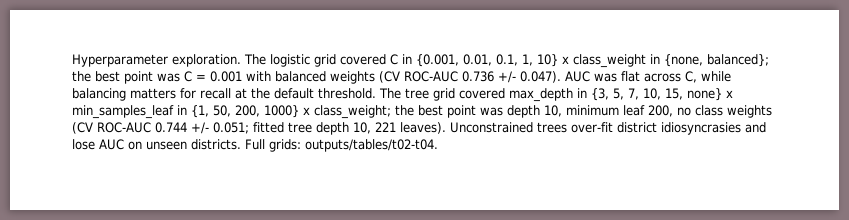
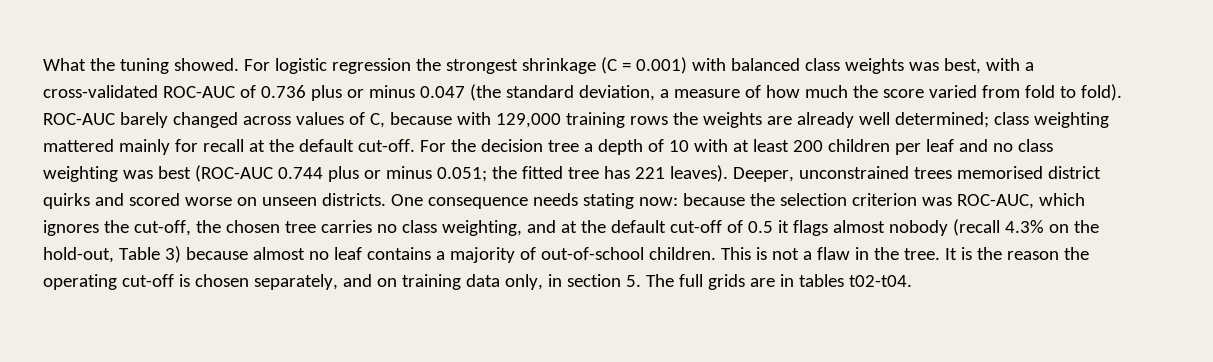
[72,54,769,68] [72,71,731,84] [72,88,176,101] Hyperparameter exploration. The logistic grid covered C in {0.001, 0.01, 0.1, 1, 10} x class_weight in {none, balanced}; the best point was C = 0.001 with balanced weights (CV ROC-AUC 0.736 +/- 0.047). AUC was flat across C, while balancing matters -> [43,57,1034,74] [43,84,1122,101] [43,112,1109,128] [43,139,170,155] What the tuning showed. For logistic regression the strongest shrinkage (C = 0.001) with balanced class weights was best, with a cross-validated ROC-AUC of 0.736 plus or minus 0.047 (the standard deviation, a measure of how much the score varied from fold to fold). ROC-AUC barely changed across values of C, because with 129,000 training rows the weights are already well determined; class weighting mattered mainly
[318,88,733,102] [72,105,772,119] [72,122,766,135] [72,139,438,152] threshold. The tree grid covered max_depth in {3, 5, 7, 10, 15, none} x min_samples_leaf in {1, 50, 200, 1000} x class_weight; the best point was depth 10, minimum leaf 200, no class weights (CV ROC-AUC 0.744 +/- 0.051; fitted tree depth 10, 221 leaves). Unconstrained trees over-fit district idiosyncrasies and lose AUC on unseen districts. Full grids: outputs/tables/t02-t04. -> [357,139,1053,155] [43,165,1101,182] [43,193,1085,209] [43,219,1099,236] [43,246,1089,263] [43,274,912,290] cut-off. For the decision tree a depth of 10 with at least 200 children per leaf and no class weighting was best (ROC-AUC 0.744 plus or minus 0.051; the fitted tree has 221 leaves). Deeper, unconstrained trees memorised district quirks and scored worse on unseen districts. One consequence needs stating now: because the selection criterion was ROC-AUC, which ignores the cut-off, the chosen tree carries no class weighting, and at the default cut-off of 0.5 it flags almost nobody (recall 4.3% on the hold-out, Table 3) because almost no leaf contains a majority of out-of-school children. This is not a flaw in the tree. It is the reason the operating cut-off is chosen separately, and on training data only, in section 5. The full grids are in tables t02-t04.

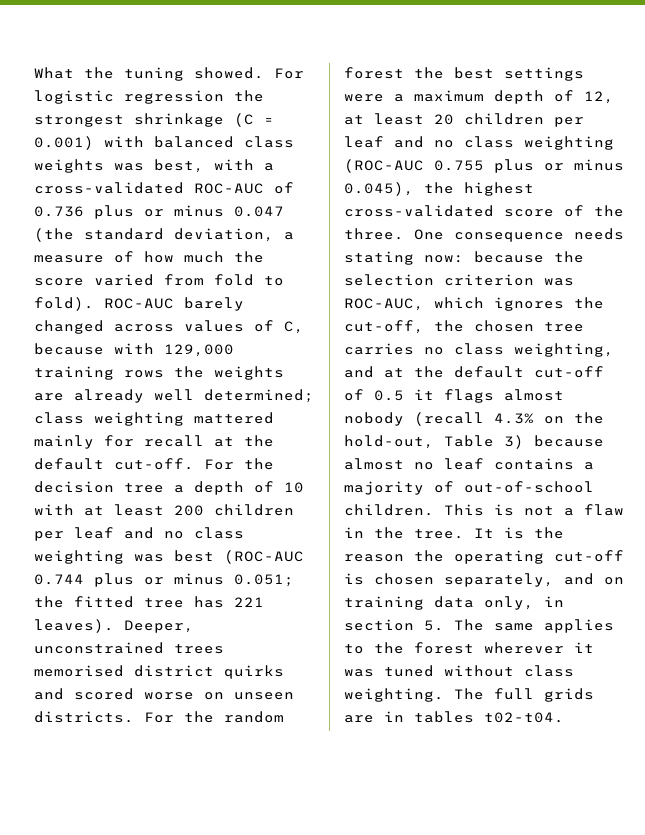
(386, 199) none -> [144,711,284,723] [344,67,584,81] [344,90,614,104] [344,113,584,127] [344,136,614,150] [344,159,624,173] [344,182,534,196] [344,205,624,217] [344,228,404,240] For the random forest the best settings were a maximum depth of 12, at least 20 children per leaf and no class weighting (ROC-AUC 0.755 plus or minus 0.045), the highest cross-validated score of the three.
(674, 280) none -> [494,619,614,633] [344,642,594,654] [344,665,574,677] [344,688,484,702] same applies to the forest wherever it was tuned without class weighting. The

